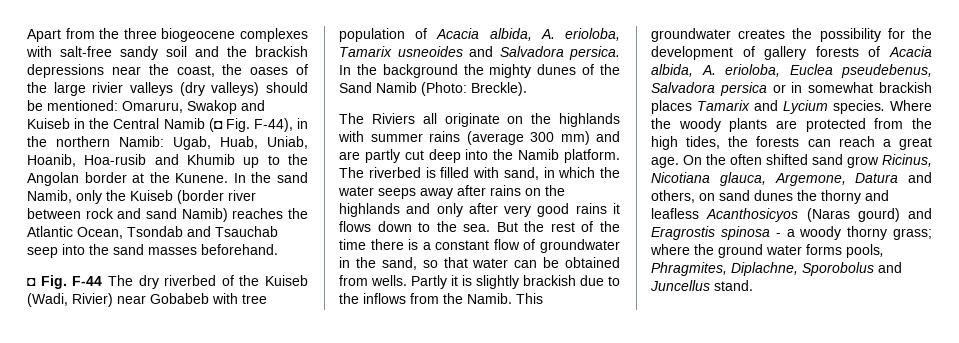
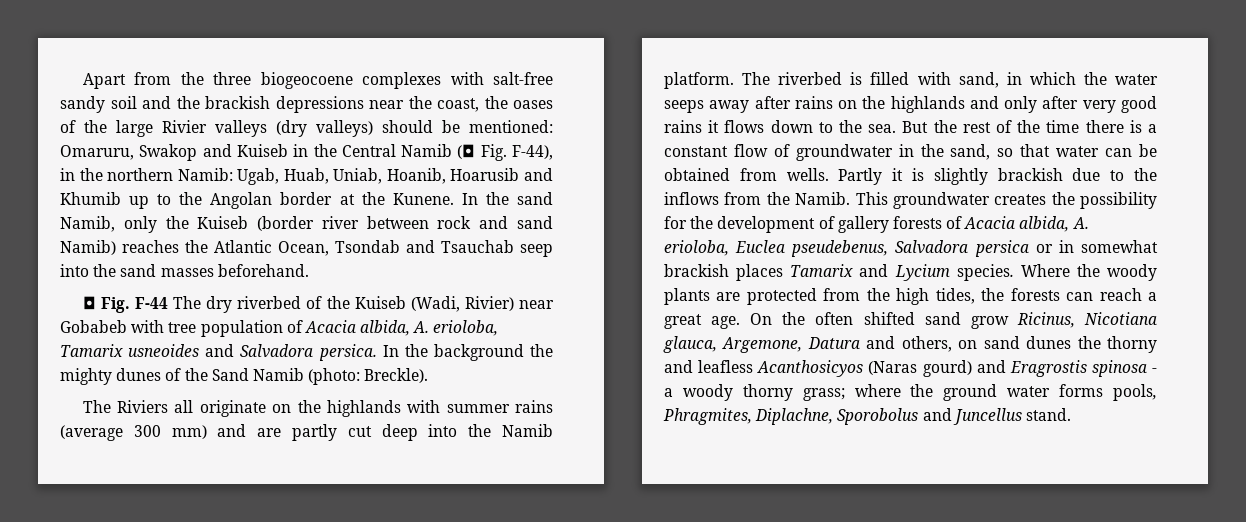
[161,28,236,42] biogeocene -> [260,72,353,89] biogeocoene
[92,82,124,93] rivier -> [162,120,207,133] Rivier
[84,154,147,165] Hoa-rusib -> [450,168,520,181] Hoarusib
[421,82,467,96] (Photo: -> [308,368,361,385] (photo:

